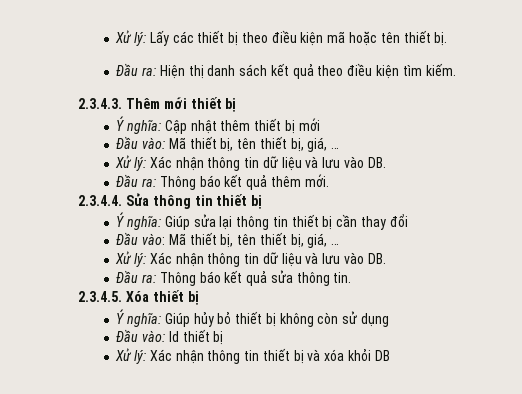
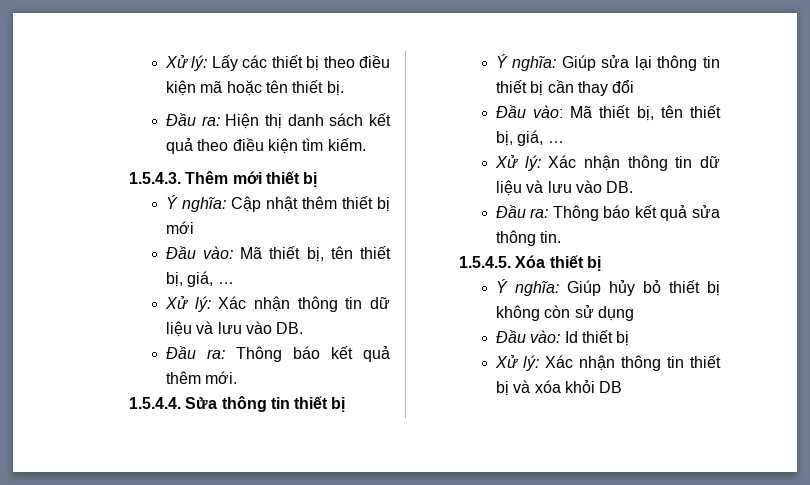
[78,98,123,109] 2.3.4.3. -> [128,172,181,184] 1.5.4.3.
[78,195,123,206] 2.3.4.4. -> [128,397,181,409] 1.5.4.4.
[78,291,123,302] 2.3.4.5. -> [458,256,511,268] 1.5.4.5.

